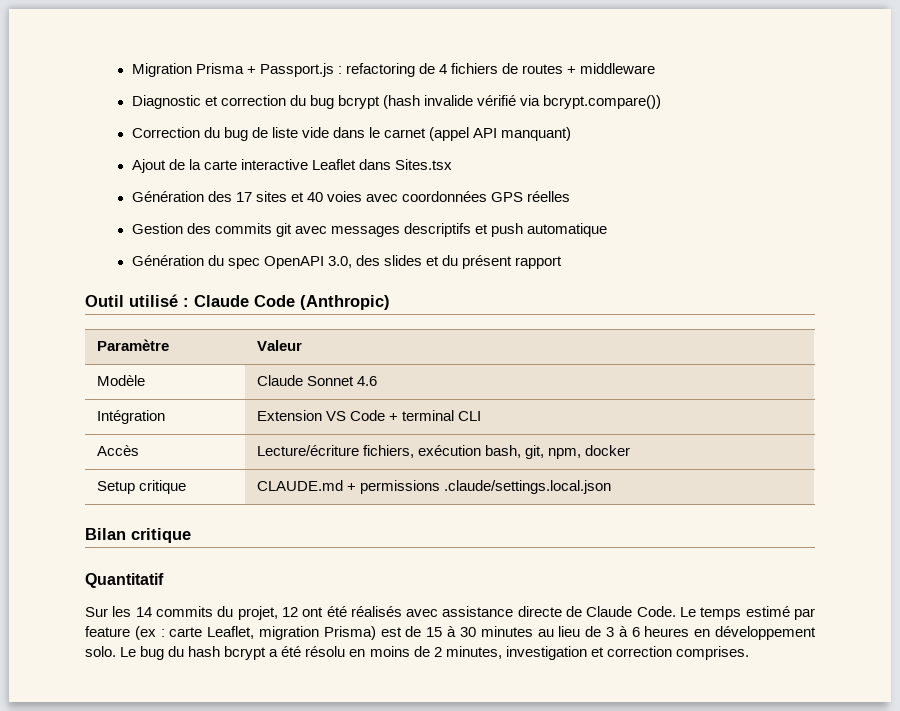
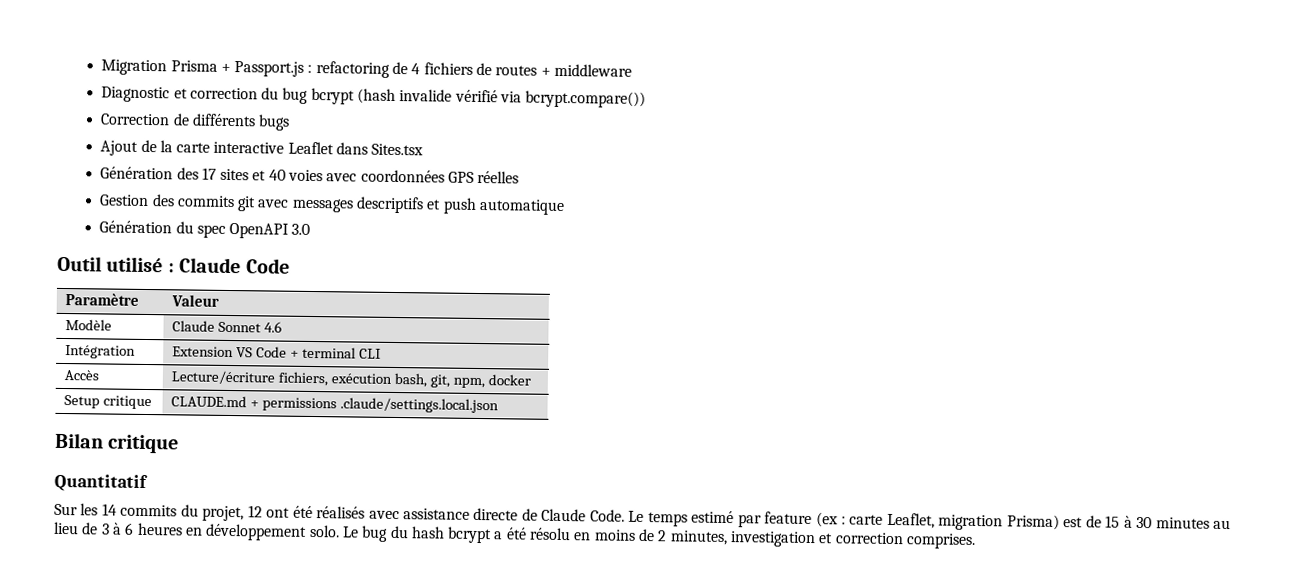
[203,127,572,141] du bug de liste vide dans le carnet (appel API manquant) -> [172,113,291,131] de différents bugs
[327,255,562,269] 3.0, des slides et du présent rapport -> [291,223,311,235] 3.0
[300,295,390,310] (Anthropic) -> (290, 266) none

